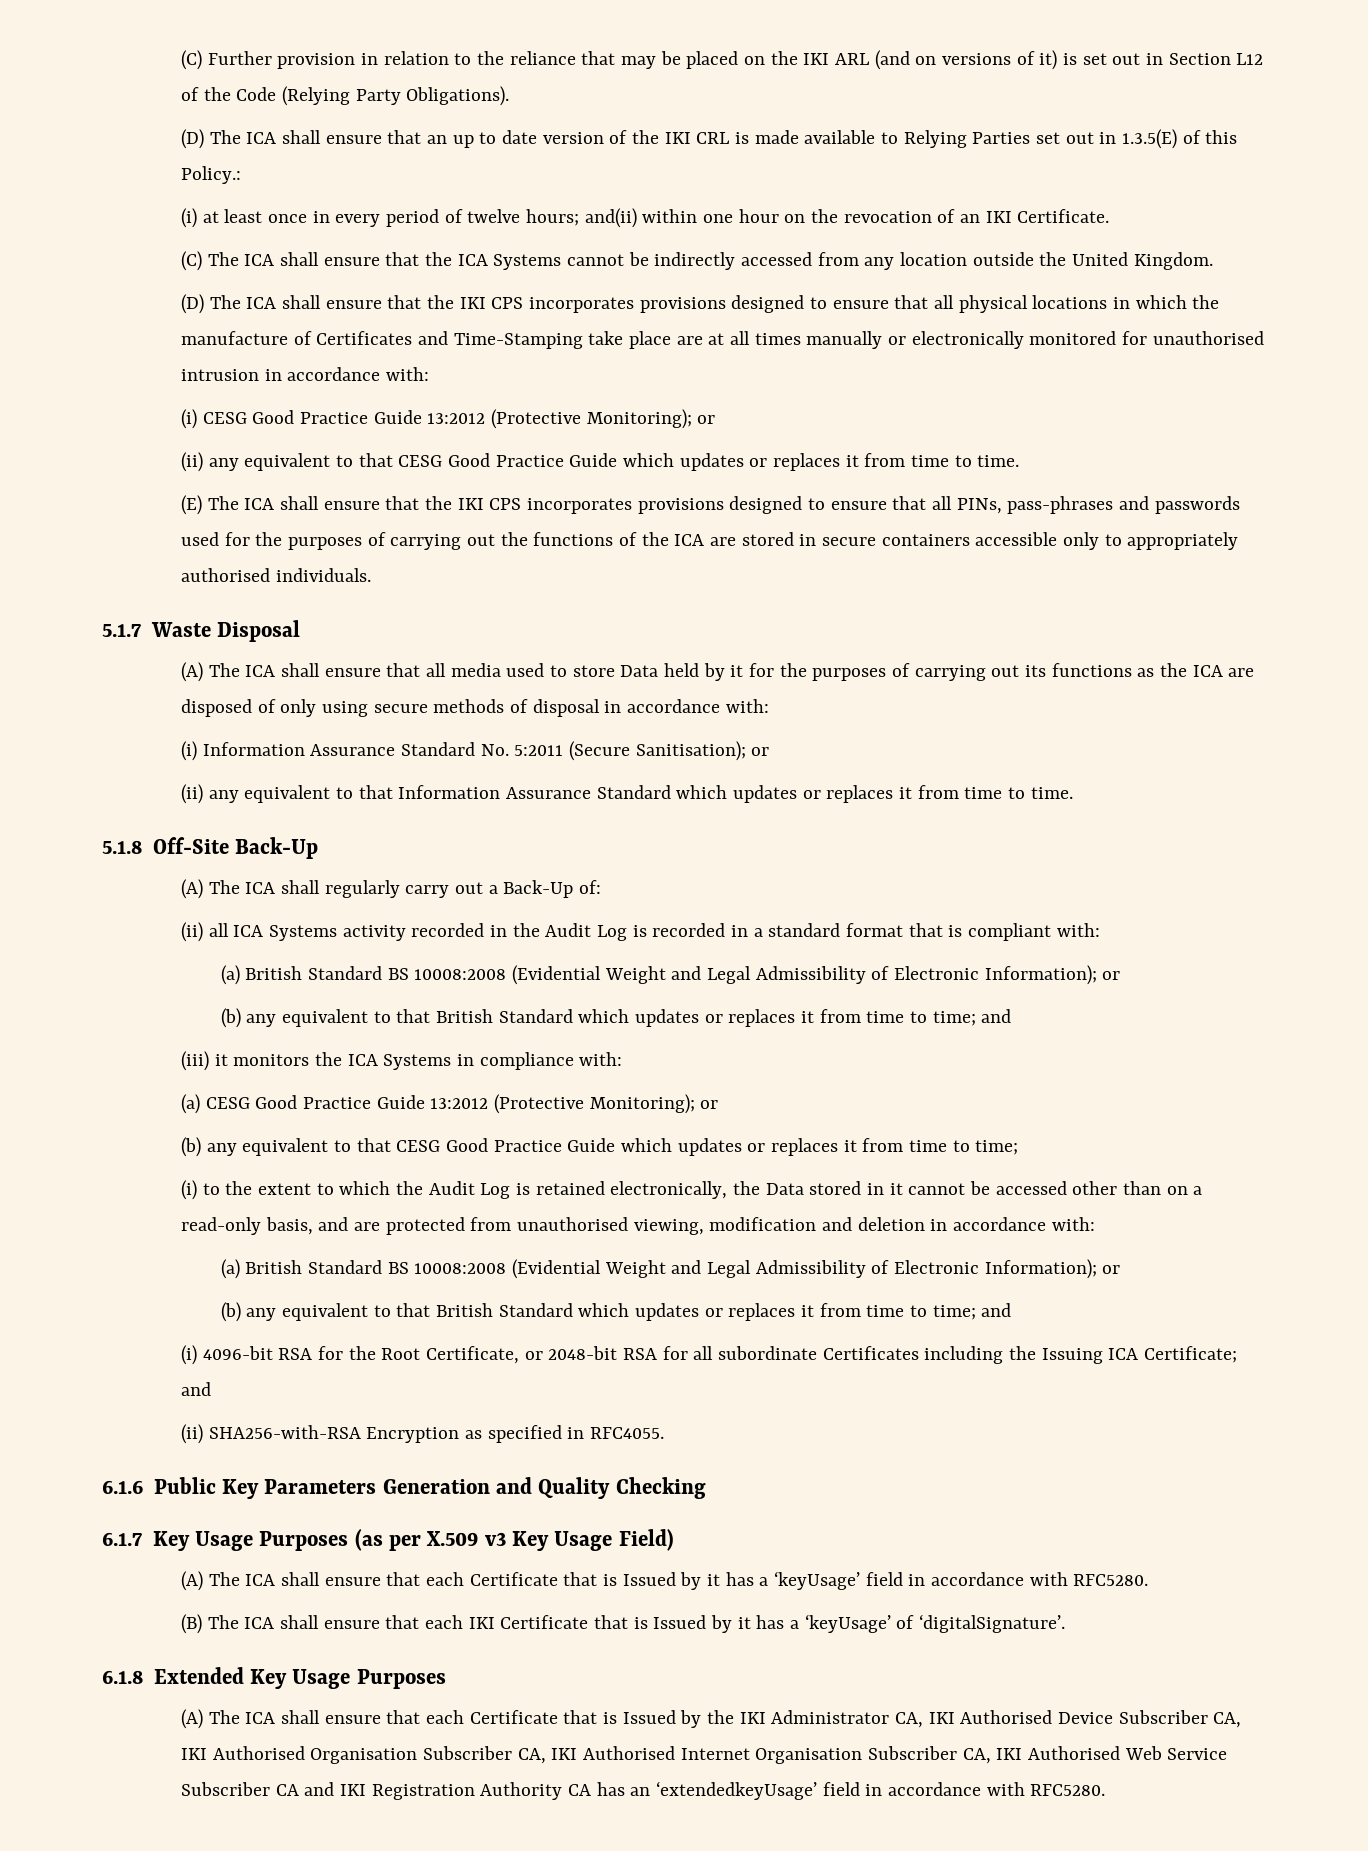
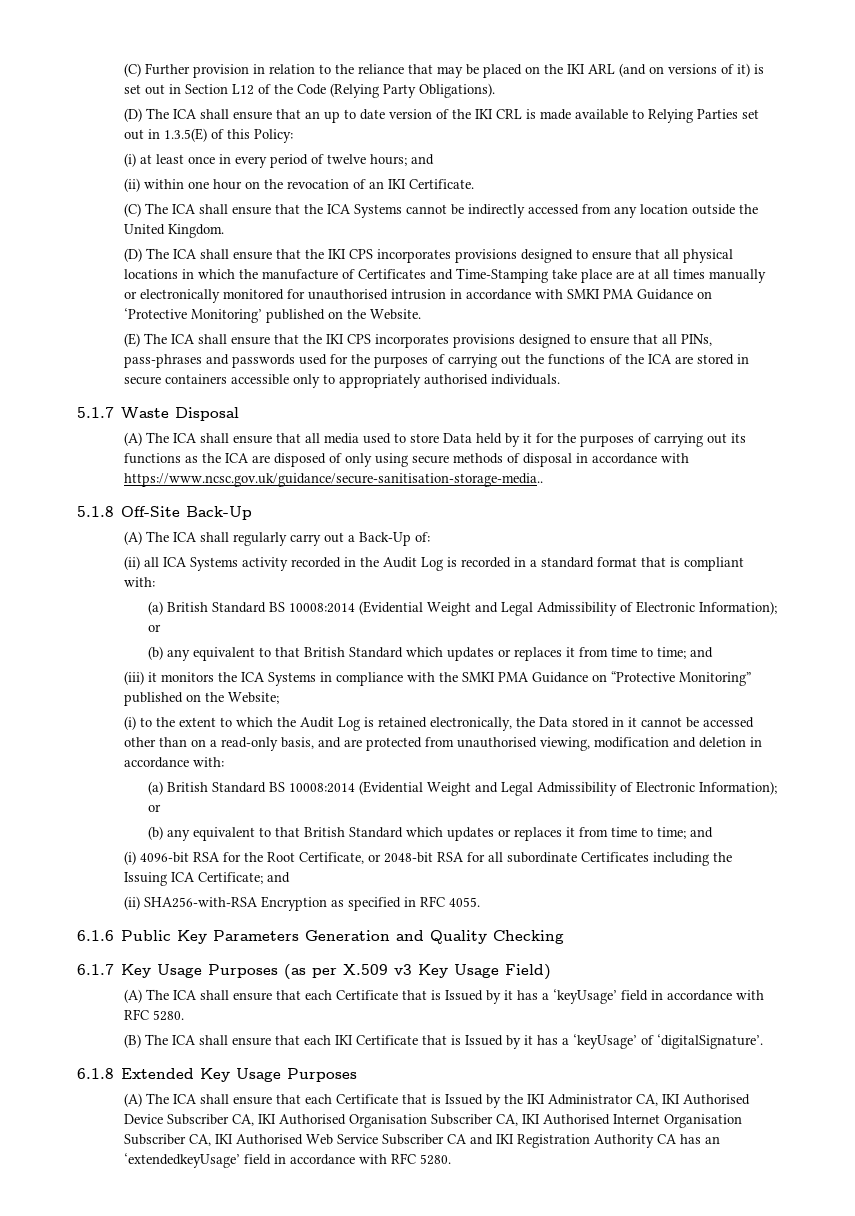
[181,166,242,184] Policy.: -> [254,129,294,143] Policy:
[584,208,637,228] and(ii) -> [411,154,435,165] [124,178,141,192] and // (ii)
[386,367,430,381] [181,409,716,429] [181,452,1020,472] with: // (i) CESG Good Practice Guide 13:2012 (Protective Monitoring); or // (ii) any equivalent to that CESG Good Practice Guide which updates or replaces it from time to time. -> [535,289,713,300] [124,308,422,323] with SMKI PMA Guidance on ‘Protective Monitoring’ published on the Website.
[725,699,769,713] [181,741,770,761] [181,784,1073,804] with: // (i) Information Assurance Standard No. 5:2011 (Secure Sanitisation); or // (ii) any equivalent to that Information Assurance Standard which updates or replaces it from time to time. -> [661,453,690,463] [124,473,544,487] with https://www.ncsc.gov.uk/guidance/secure-sanitisation-storage-media..
[414,969,507,980] 10008:2008 -> [288,603,355,613] 10008:2014
[579,1052,623,1066] [181,1094,719,1114] [181,1137,1019,1157] with: // (a) CESG Good Practice Guide 13:2012 (Protective Monitoring); or // (b) any equivalent to that CESG Good Practice Guide which updates or replaces it from time to time; -> [407,671,752,686] [124,692,280,706] with the SMKI PMA Guidance on “Protective Monitoring” published on the Website;
[414,1263,507,1274] 10008:2008 -> [288,783,355,793] 10008:2014
[590,1427,665,1439] RFC4055. -> [420,896,481,907] RFC 4055.
[1073,1574,1149,1586] RFC5280. -> [124,1009,185,1021] RFC 5280.
[1030,1784,1106,1796] RFC5280. -> [391,1153,452,1165] RFC 5280.

